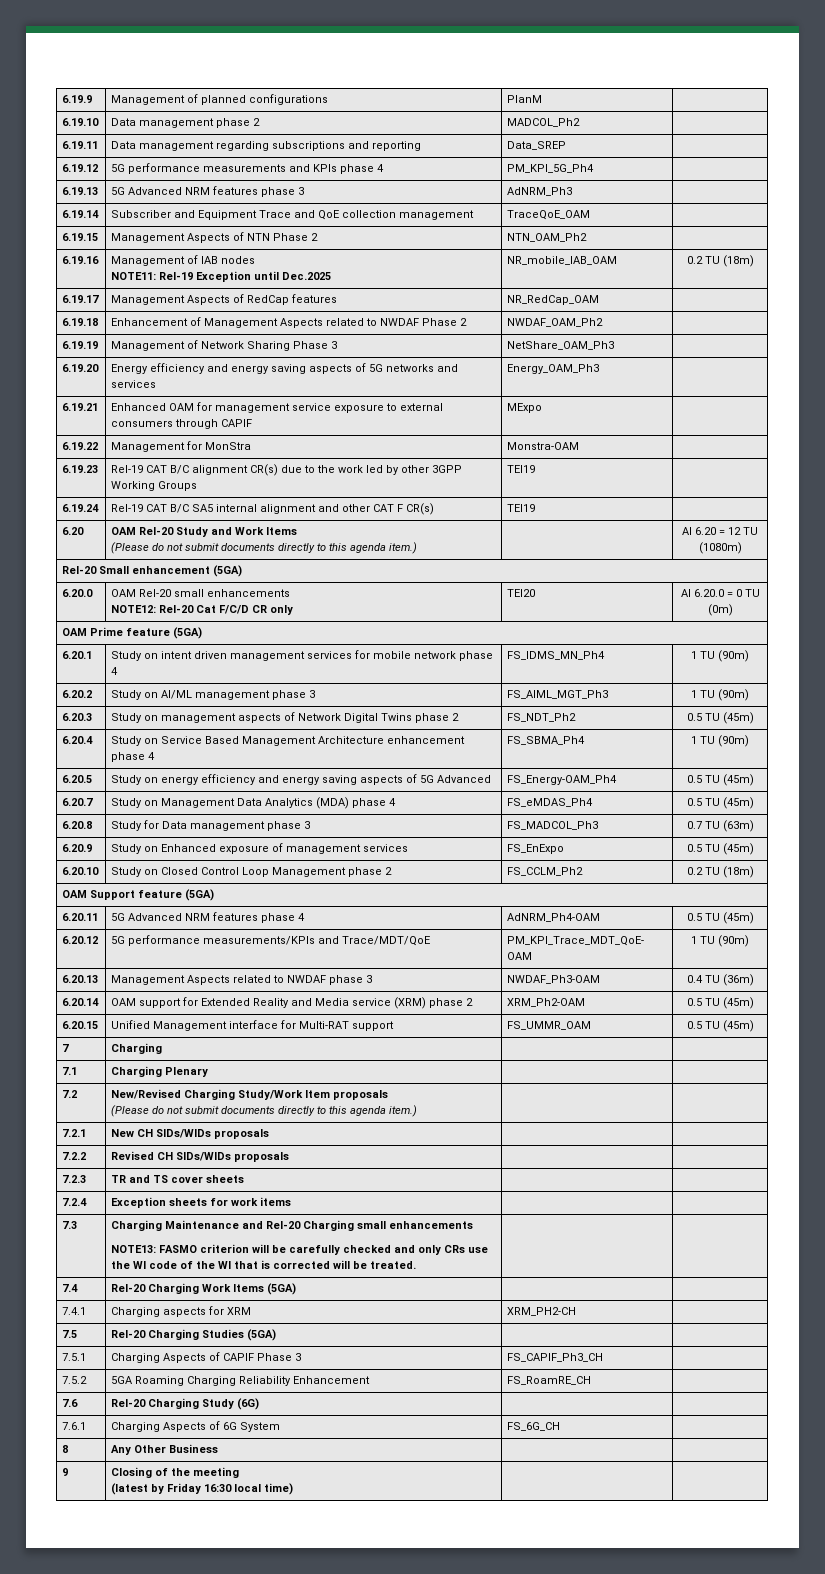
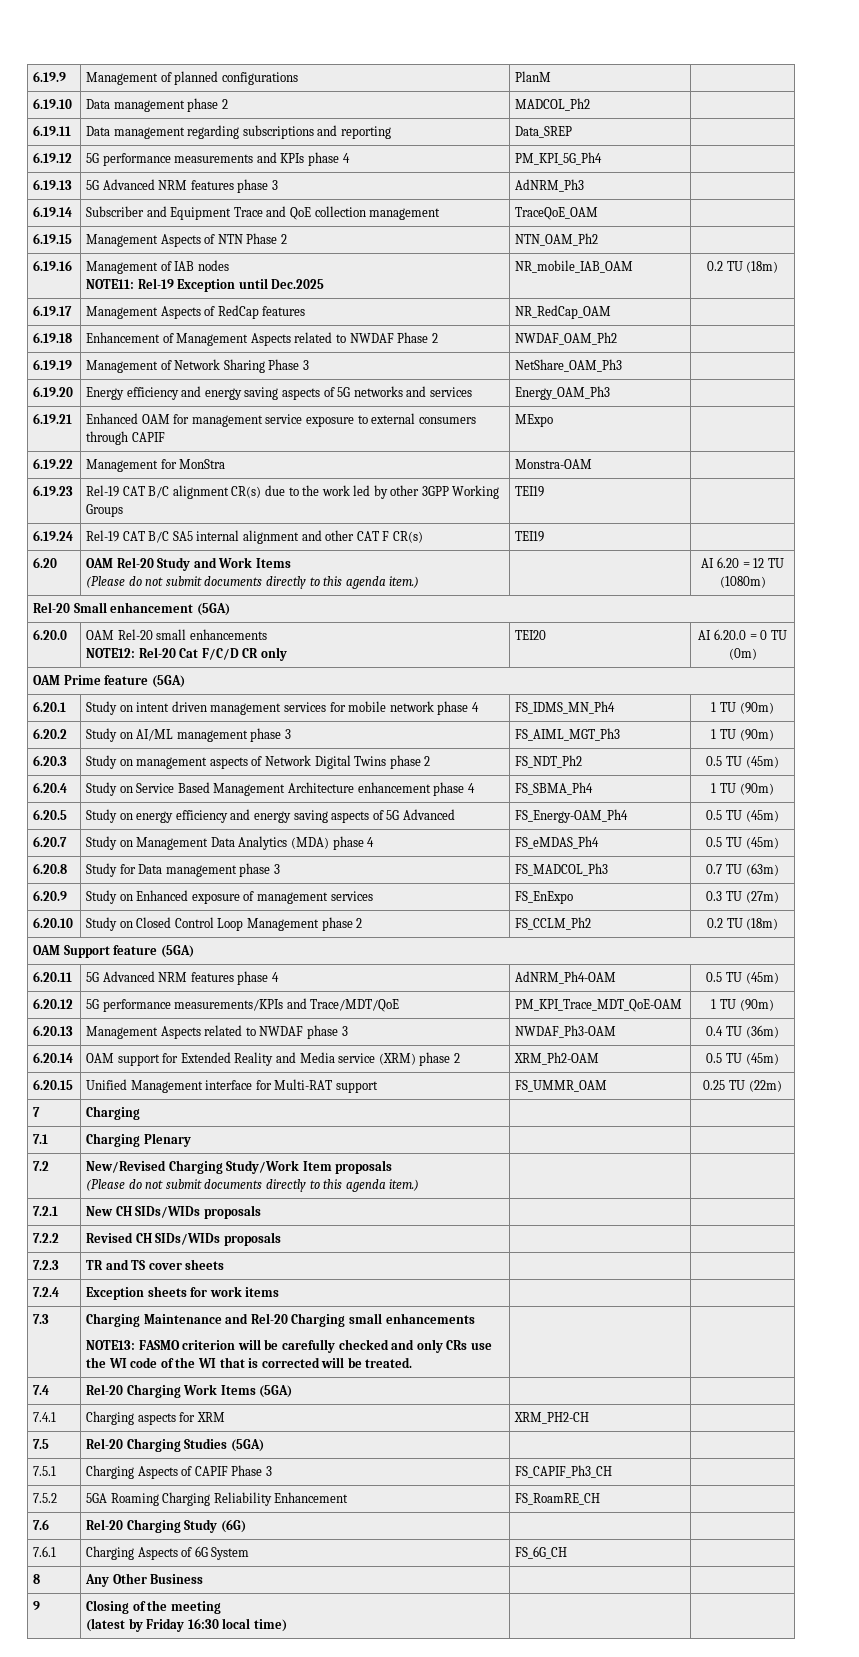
[686,843,754,855] 0.5 TU (45m) -> [706,891,779,903] 0.3 TU (27m)
[686,1020,754,1032] 0.5 TU (45m) -> [703,1080,782,1092] 0.25 TU (22m)

